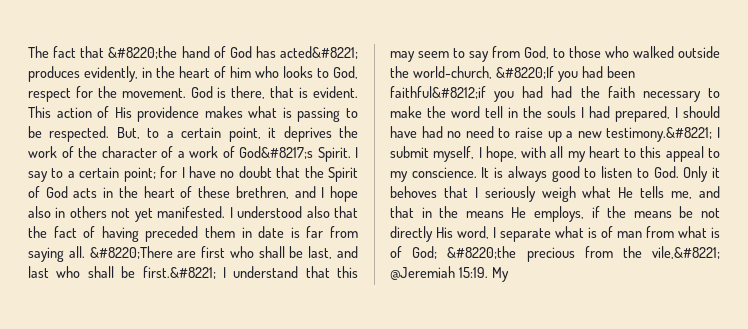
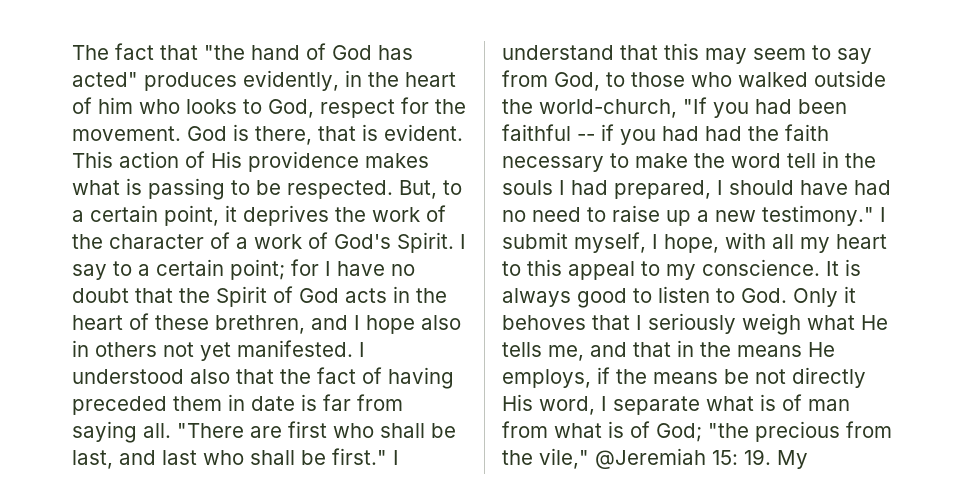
[108,46,178,59] &#8220;the -> [204,45,245,60] "the
[280,46,358,59] acted&#8221; -> [72,72,138,87] acted"
[239,146,313,159] God&#8217;s -> [334,234,391,249] God's
[89,246,173,259] &#8220;There -> [177,423,244,438] "There
[142,266,216,279] first.&#8221; -> [332,448,387,465] first."
[495,66,554,79] &#8220;If -> [683,97,707,114] "If
[390,86,486,99] faithful&#8212;if -> [502,124,614,141] faithful -- if
[606,127,713,142] testimony.&#8221; -> [762,205,874,226] testimony."
[447,246,517,259] &#8220;the -> [708,423,749,438] "the
[652,246,720,259] [390,266,488,280] vile,&#8221; @Jeremiah 15:19. -> [539,448,771,469] vile," @Jeremiah 15: 19.

